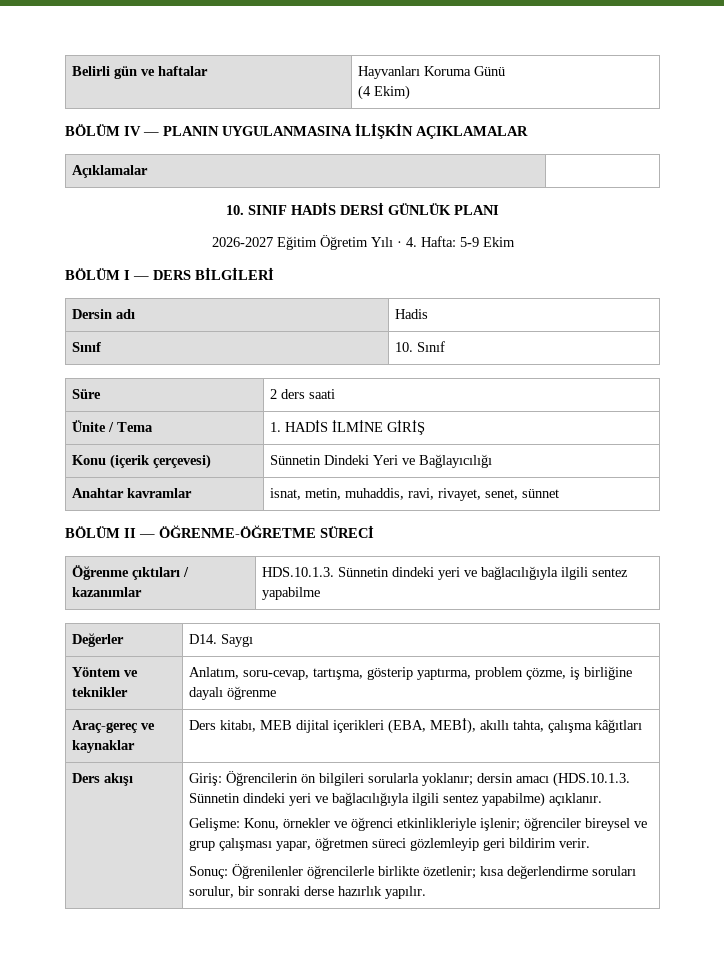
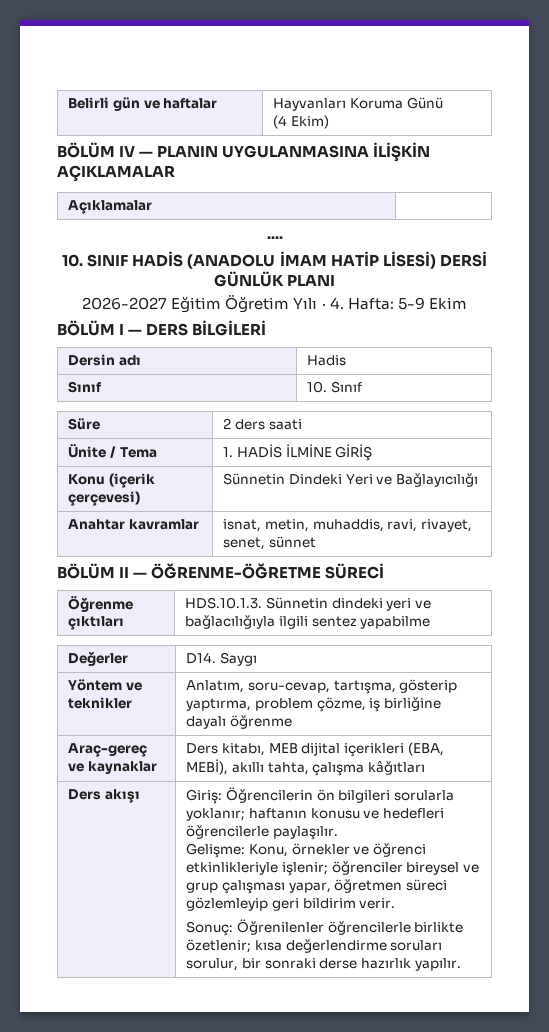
(149, 171) none -> [266,236,283,239] // ....
(336, 208) none -> [187,251,436,269] (ANADOLU İMAM HATİP LİSESİ)
[183,567,190,577] [72,587,143,597] / kazanımlar -> (125, 623) none
[477,772,631,787] [189,792,603,807] dersin amacı (HDS.10.1.3. Sünnetin dindeki yeri ve bağlacılığıyla ilgili sentez yapabilme) açıklanır. -> [249,808,445,819] [186,825,339,840] haftanın konusu ve hedefleri öğrencilerle paylaşılır.

